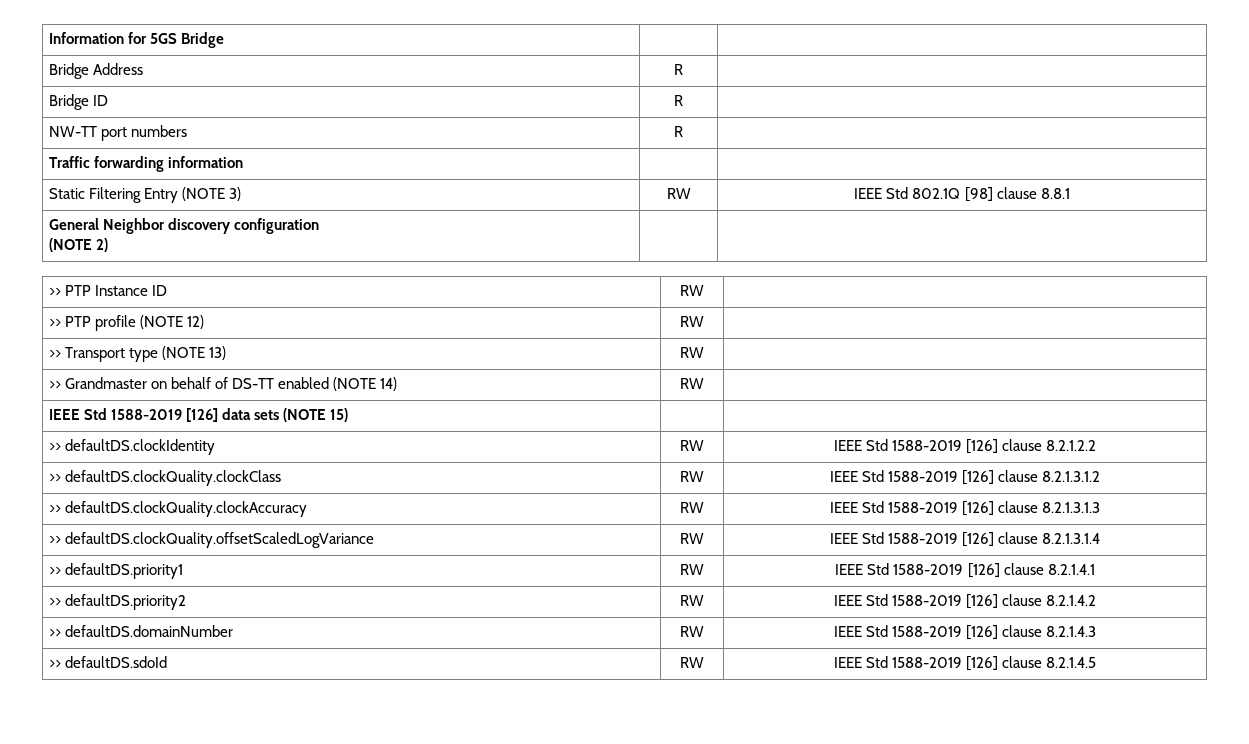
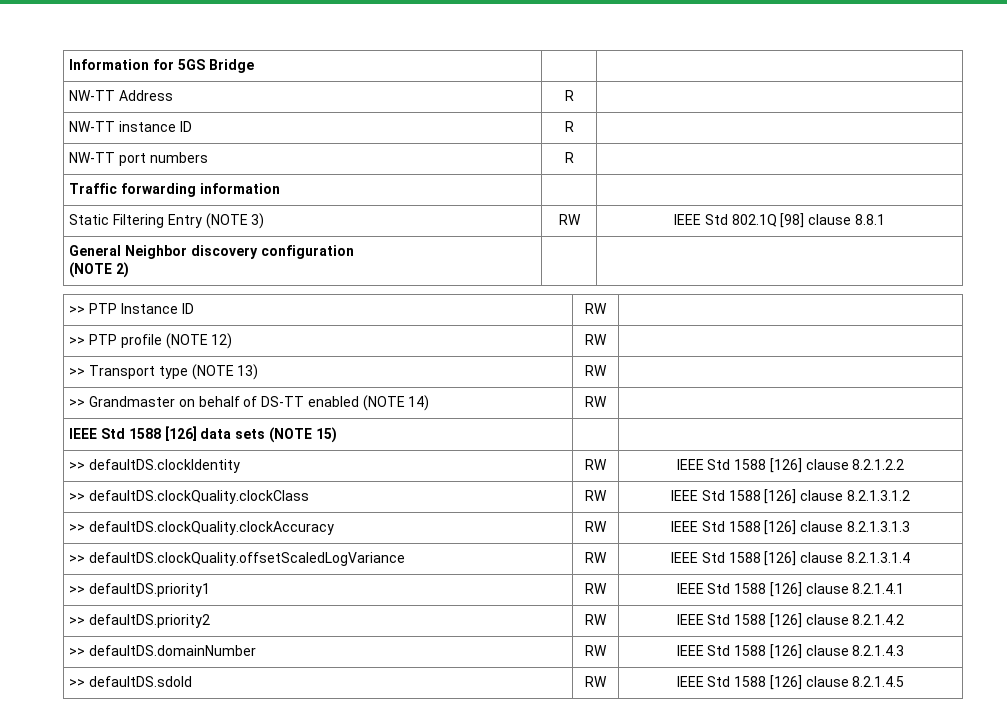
[48,63,89,79] Bridge -> [69,90,116,101] NW-TT
[48,94,89,110] Bridge -> [69,121,176,132] NW-TT instance
[110,409,182,420] 1588-2019 -> [128,428,161,439] 1588
[891,440,962,451] 1588-2019 -> [734,459,767,470] 1588
[887,471,958,482] 1588-2019 -> [728,490,761,501] 1588
[887,502,958,513] 1588-2019 -> [728,521,761,532] 1588
[887,533,958,544] 1588-2019 -> [728,552,761,563] 1588
[893,564,964,575] 1588-2019 -> [734,583,767,594] 1588
[891,595,962,606] 1588-2019 -> [734,614,767,625] 1588
[891,626,962,637] 1588-2019 -> [734,645,767,656] 1588
[891,657,962,668] 1588-2019 -> [734,676,767,687] 1588

